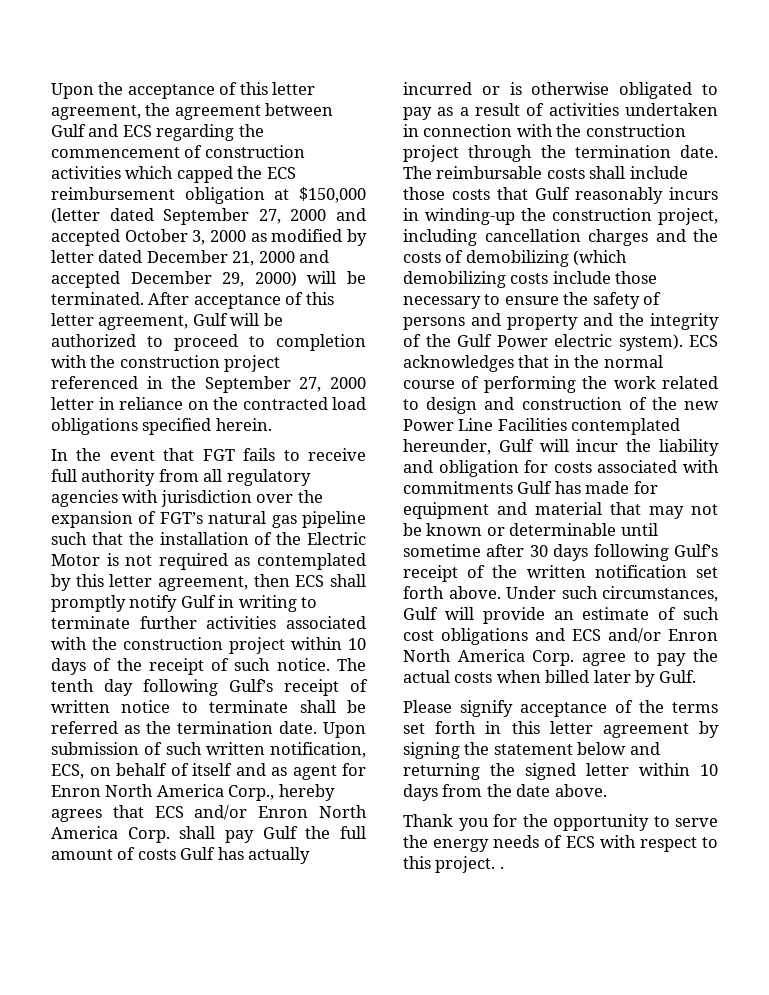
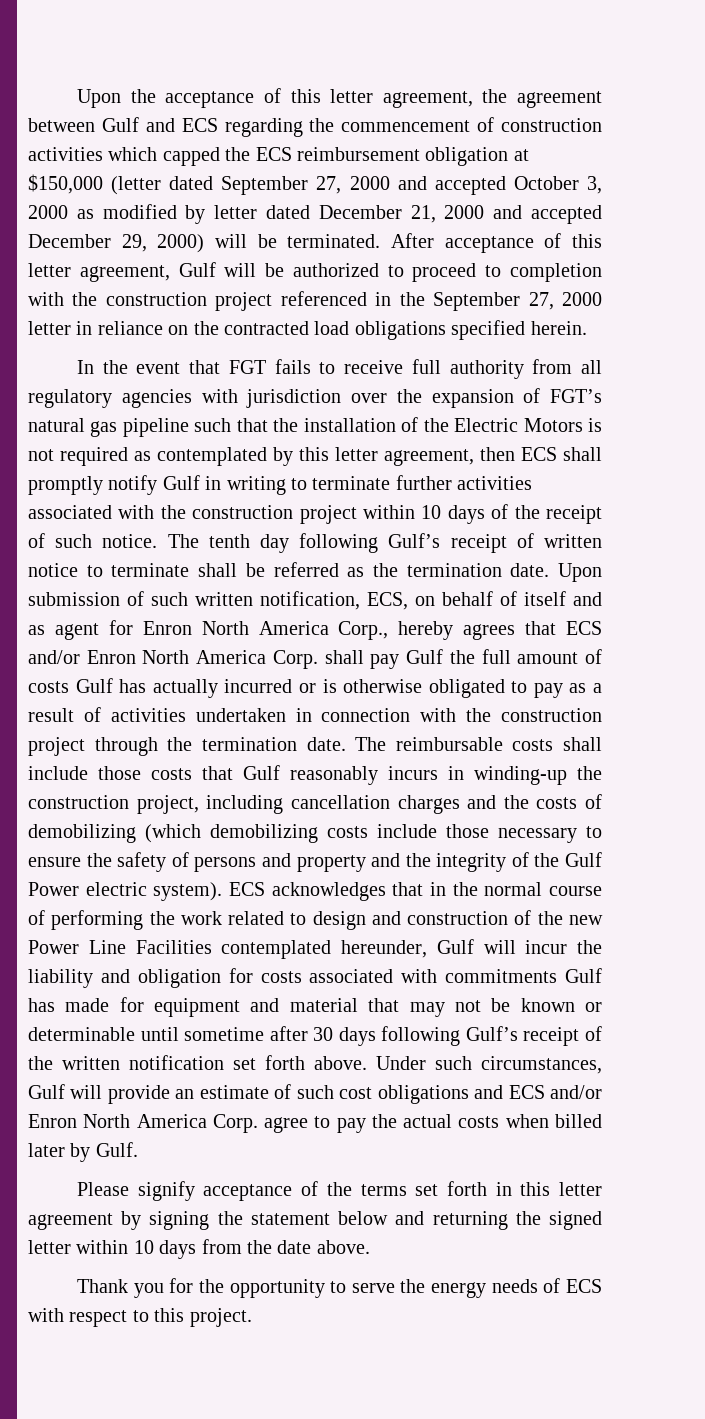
[51,554,100,566] Motor -> [523,418,583,432] Motors
[499,866,504,869] . -> (252, 1317) none

